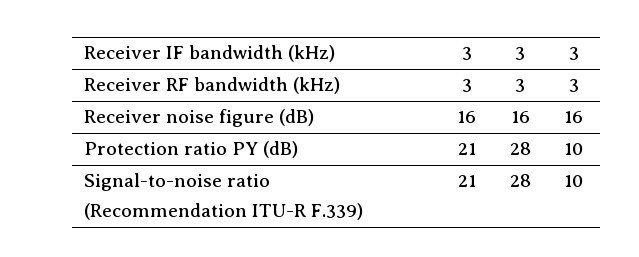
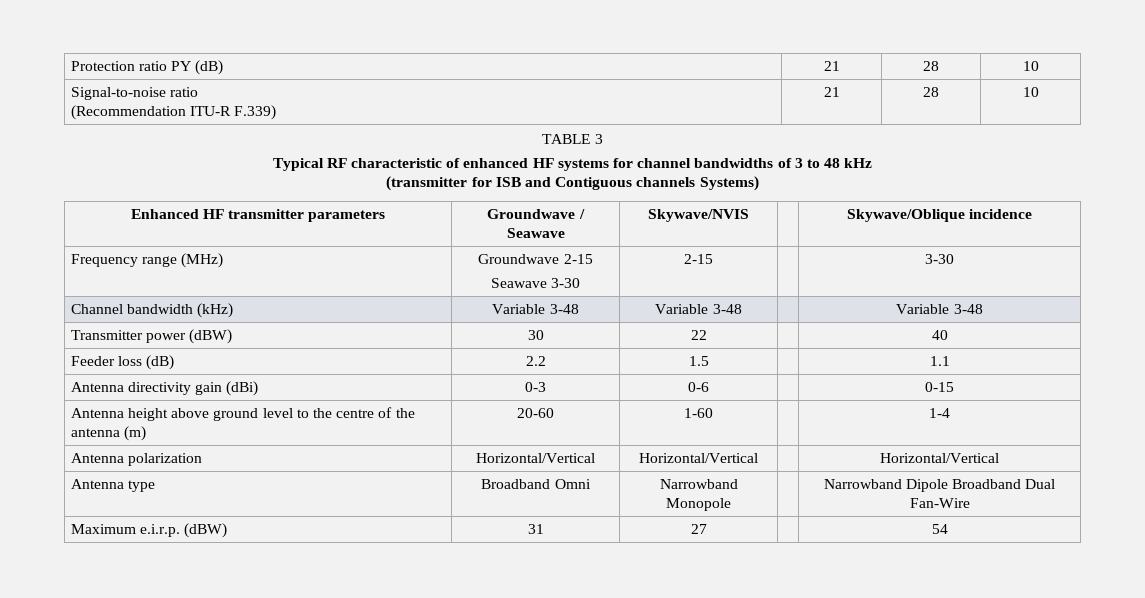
[83,45,335,62] [461,47,472,60] [515,47,525,60] [568,47,579,60] [83,77,340,94] [461,79,472,92] [515,79,525,92] [568,79,579,92] [83,109,314,127] [457,111,476,123] [510,111,530,123] [564,111,583,123] Receiver IF bandwidth (kHz) | 3 | 3 | 3 // Receiver RF bandwidth (kHz) | 3 | 3 | 3 // Receiver noise figure (dB) | 16 | 16 | 16 // -> (70, 66) none
(583, 181) none -> [542,134,603,144] [272,158,873,171] [386,176,759,191] [130,209,386,222] [487,209,585,219] [506,228,565,238] [648,209,749,222] [846,209,1033,222] [70,253,224,268] [478,254,593,264] [490,278,581,288] [684,254,713,264] [925,254,954,264] [70,303,234,318] [492,304,579,314] [655,304,742,314] [896,304,983,314] [70,329,233,344] [527,330,544,340] [690,330,707,340] [931,330,948,340] [70,355,175,370] [525,356,546,366] [688,356,709,366] [929,356,950,366] [70,381,259,396] [525,382,546,392] [688,382,709,392] [925,382,954,392] [70,407,415,421] [70,426,147,441] [517,408,554,418] [684,408,713,418] [929,408,950,418] [70,453,203,466] [475,453,595,463] [639,453,758,463] [880,453,999,463] [70,479,156,492] [481,479,591,489] [659,479,738,489] [666,498,731,511] [823,479,1056,492] [909,498,970,508] [70,523,228,538] [527,524,544,534] [690,524,707,534] [931,524,948,534] // TABLE 3 // Typical RF characteristic of enhanced HF systems for channel bandwidths of 3 to 48 kHz // (transmitter for ISB and Contiguous channels Systems) // Enhanced HF transmitter parameters | Groundwave / Seawave | Skywave/NVIS | | Skywave/Oblique incidence // Frequency range (MHz) | Groundwave 2-15 // Seawave 3-30 | 2-15 | | 3-30 // Channel bandwidth (kHz) | Variable 3-48 | Variable 3-48 | | Variable 3-48 // Transmitter power (dBW) | 30 | 22 | | 40 // Feeder loss (dB) | 2.2 | 1.5 | | 1.1 // Antenna directivity gain (dBi) | 0-3 | 0-6 | | 0-15 // Antenna height above ground level to the centre of the antenna (m) | 20-60 | 1-60 | | 1-4 // Antenna polarization | Horizontal/Vertical | Horizontal/Vertical | | Horizontal/Vertical // Antenna type | Broadband Omni | Narrowband Monopole | | Narrowband Dipole Broadband Dual Fan-Wire // Maximum e.i.r.p. (dBW) | 31 | 27 | | 54

